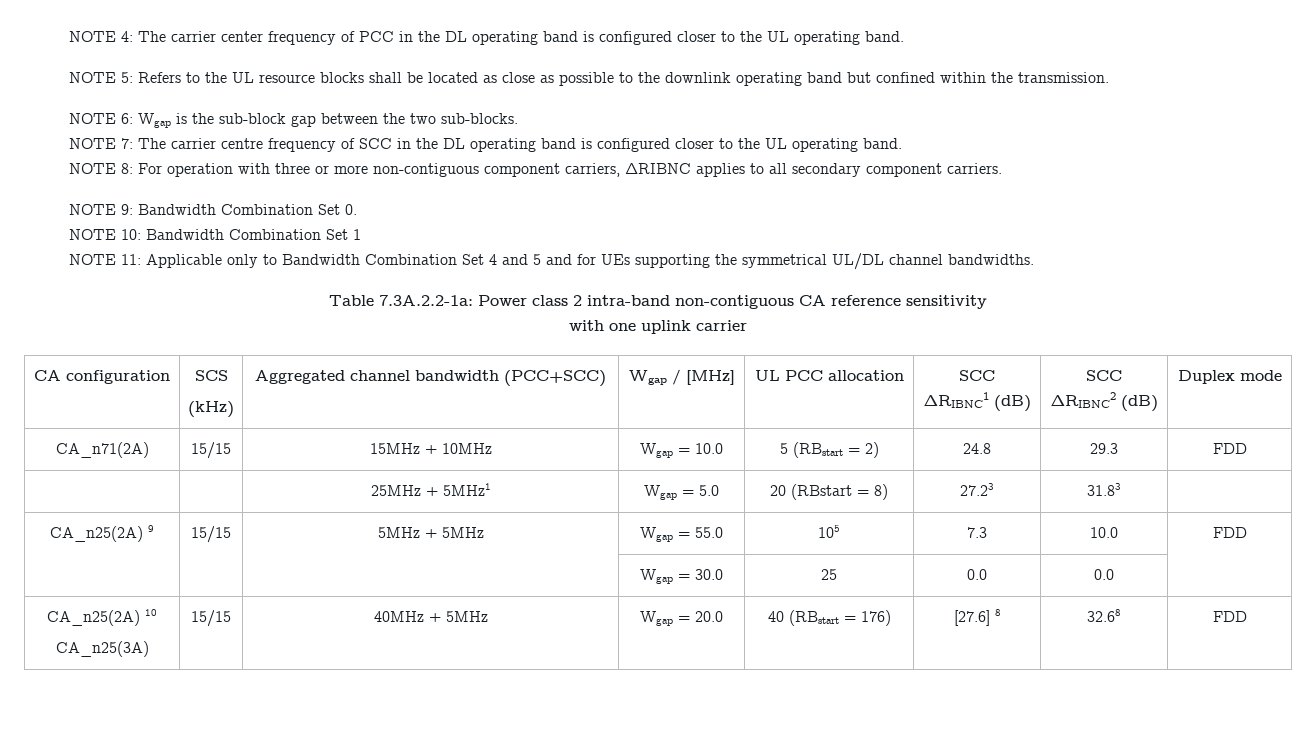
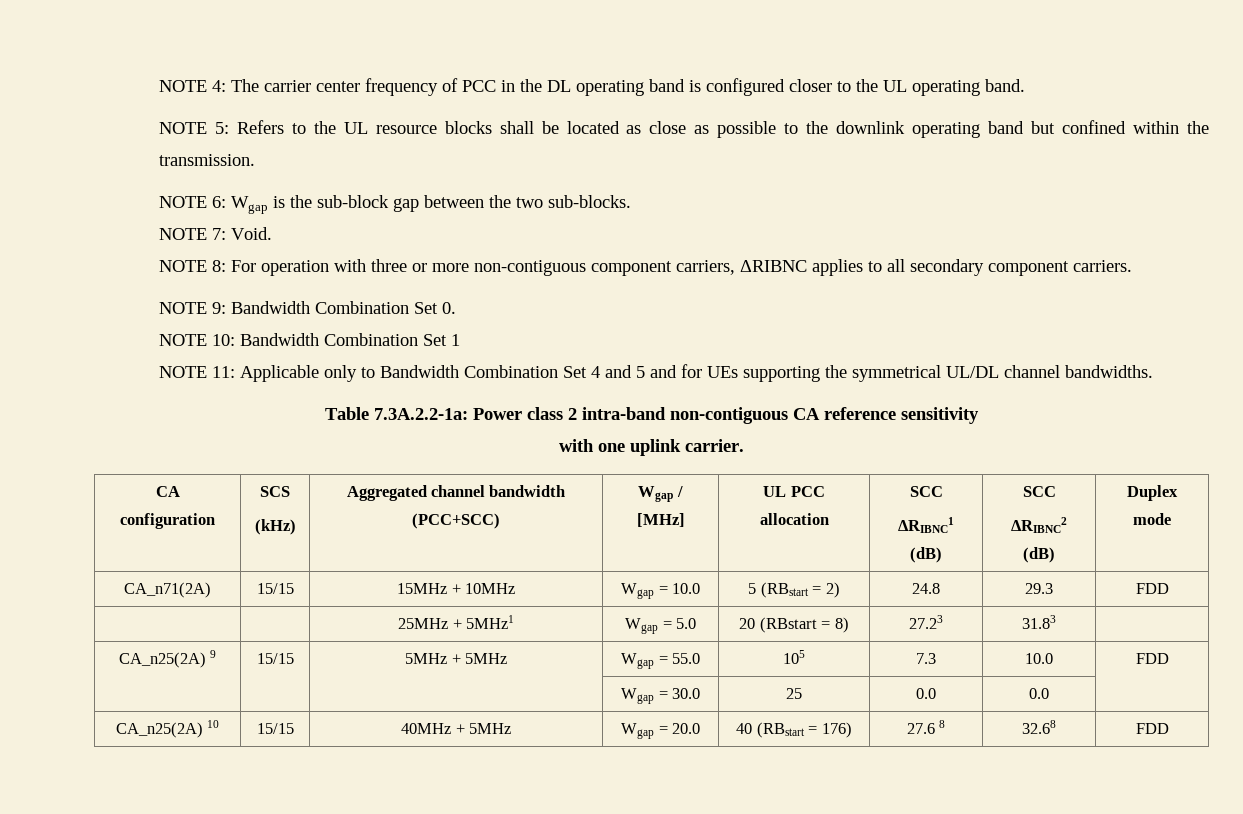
[138,138,903,152] The carrier centre frequency of SCC in the DL operating band is configured closer to the UL operating band. -> [230,227,272,240] Void.
[696,320,747,331] carrier -> [685,439,744,452] carrier.
[55,641,149,657] // CA_n25(3A) -> (220, 724) none
[953,610,990,626] [27.6] -> [906,723,935,734] 27.6

